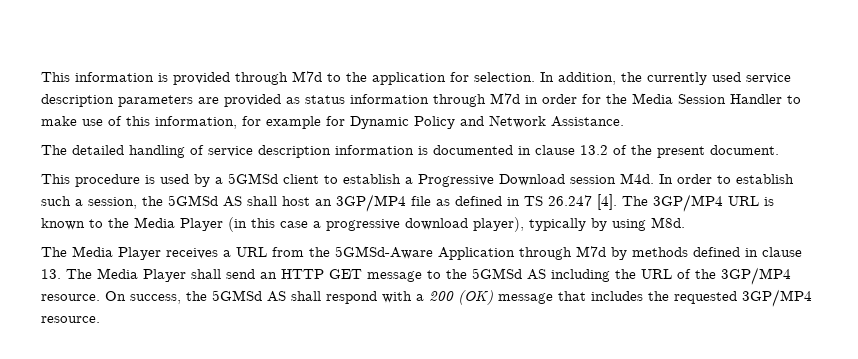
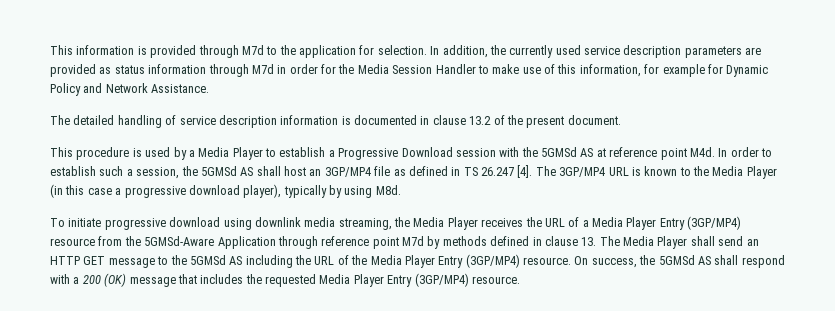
[228,173,319,184] 5GMSd client -> [198,147,263,160] Media Player
(616, 179) none -> [499,147,687,160] with the 5GMSd AS at reference point
[41,246,267,260] The Media Player receives a URL -> [50,216,742,230] [50,238,95,246] To initiate progressive download using downlink media streaming, the Media Player receives the URL of a Media Player Entry (3GP/MP4) resource
(572, 253) none -> [321,236,399,249] reference point
[721,267,791,285] 3GP/MP4 -> [370,254,520,268] Media Player Entry (3GP/MP4)
[742,289,812,307] 3GP/MP4 -> [319,273,469,287] Media Player Entry (3GP/MP4)

